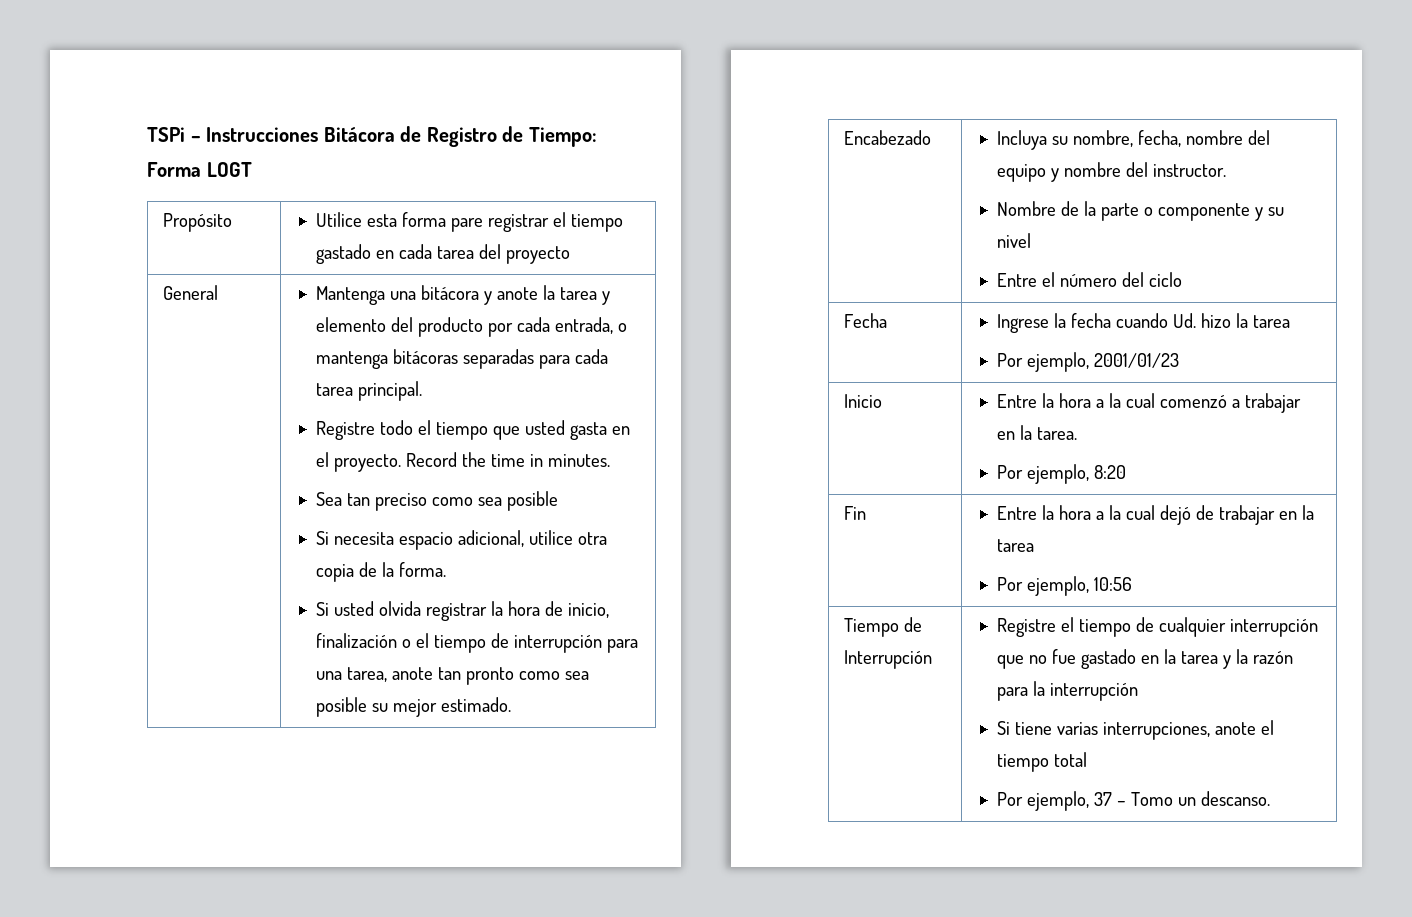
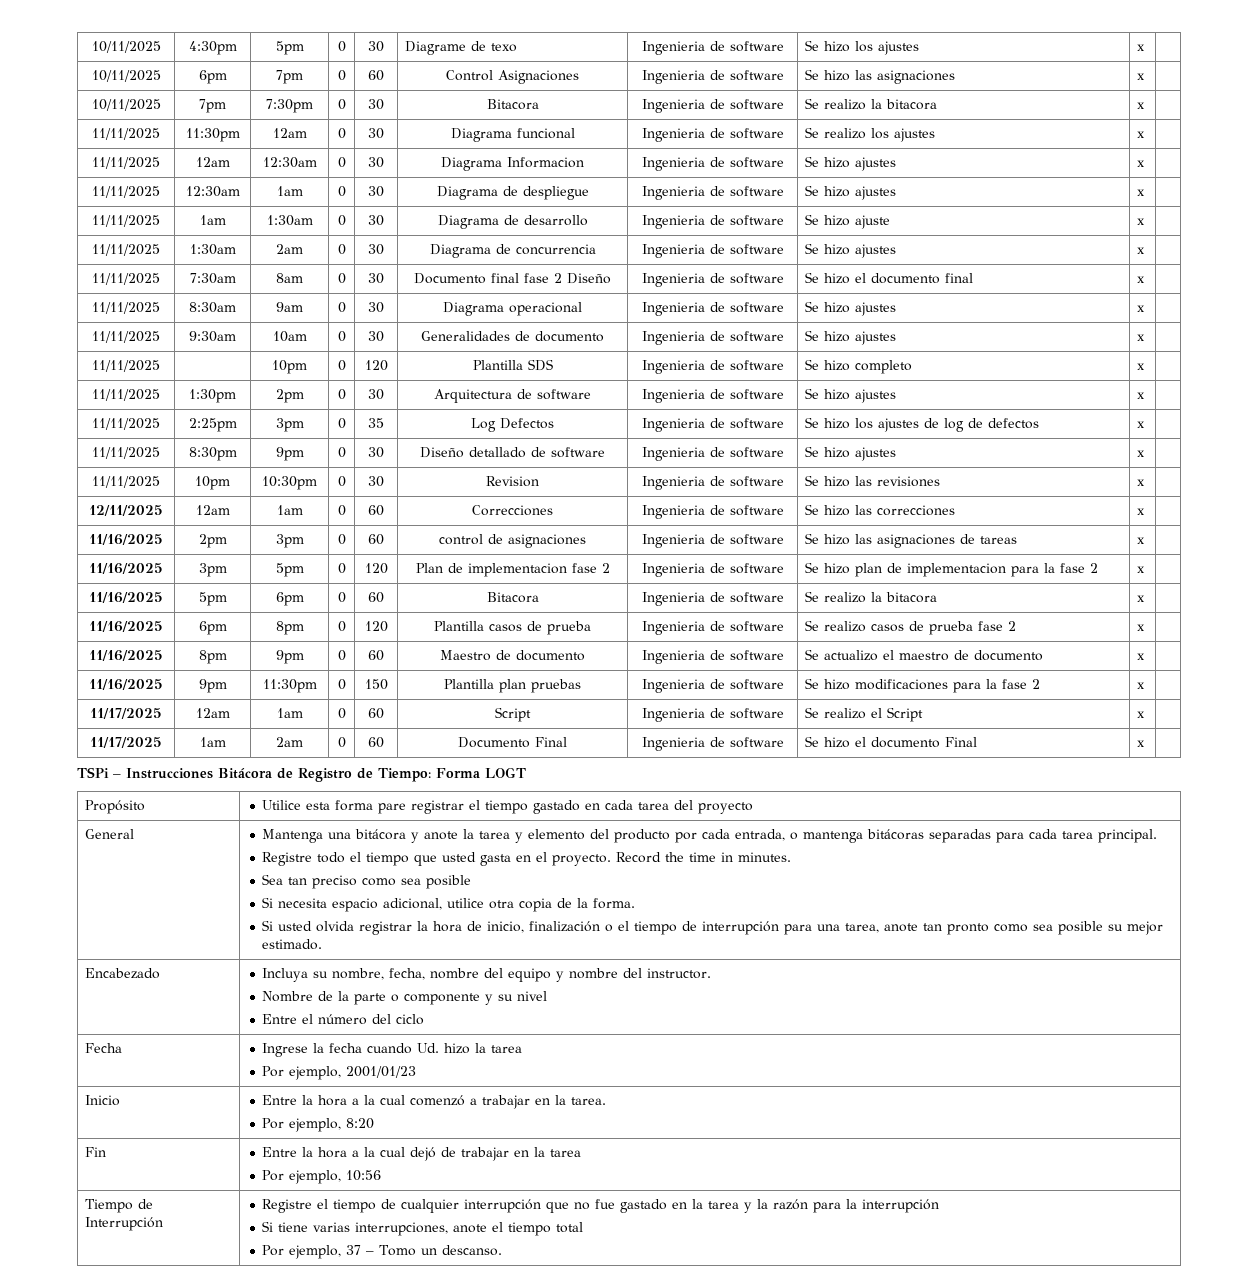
(147, 134) none -> [91,41,161,53] [188,41,237,55] [275,41,304,55] [337,41,346,52] [368,41,384,52] [404,41,517,55] [641,41,784,55] [804,40,919,55] [1136,44,1145,51] [91,70,161,82] [198,70,227,84] [276,70,303,84] [337,70,346,81] [368,70,384,81] [446,70,579,84] [641,70,784,84] [804,69,955,84] [1136,73,1145,80] [91,99,161,111] [199,99,226,113] [266,99,313,113] [337,99,346,110] [368,99,384,110] [486,99,539,110] [641,99,784,113] [804,98,937,110] [1136,102,1145,109] [92,128,160,140] [185,128,240,142] [272,128,307,138] [337,128,346,139] [368,128,384,139] [450,128,575,142] [641,128,784,142] [804,127,935,142] [1136,131,1145,138] [92,157,160,169] [195,157,230,167] [262,157,317,168] [337,157,346,168] [368,157,384,168] [441,157,584,171] [641,157,784,171] [804,156,896,171] [1136,160,1145,167] [92,186,160,198] [185,186,240,197] [276,186,303,196] [337,186,346,197] [368,186,384,197] [436,186,589,200] [641,186,784,200] [804,185,896,200] [1136,189,1145,196] [92,215,160,227] [199,215,226,225] [266,215,313,226] [337,215,346,226] [368,215,384,226] [437,215,588,229] [641,215,784,229] [804,214,890,229] [1136,218,1145,225] [92,244,160,256] [189,244,236,255] [276,244,303,254] [337,244,346,255] [368,244,384,255] [429,244,596,258] [641,244,784,258] [804,243,896,258] [1136,247,1145,254] [92,273,160,285] [189,273,236,284] [276,273,303,283] [337,273,346,284] [368,273,384,284] [414,273,611,284] [641,273,784,287] [804,272,973,284] [1136,276,1145,283] [92,302,160,314] [189,302,236,313] [276,302,303,312] [337,302,346,313] [368,302,384,313] [443,302,582,316] [641,302,784,316] [804,301,896,316] [1136,305,1145,312] [92,331,160,343] [189,331,236,342] [272,331,307,342] [337,331,346,342] [368,331,384,342] [421,331,604,342] [641,331,784,345] [804,330,896,345] [1136,334,1145,341] [92,360,160,372] [272,360,307,374] [337,360,346,371] [364,360,388,371] [472,359,553,371] [641,360,784,374] [804,359,912,374] [1136,363,1145,370] [92,389,160,401] [189,389,236,403] [275,389,304,403] [337,389,346,400] [368,389,384,400] [434,389,591,403] [641,389,784,403] [804,388,896,403] [1136,392,1145,399] [92,418,160,430] [188,418,237,432] [275,418,304,432] [337,418,346,429] [368,418,384,428] [471,418,554,432] [641,418,784,432] [804,417,1039,432] [1136,421,1145,428] [92,447,160,459] [188,447,237,461] [275,447,304,461] [337,447,346,458] [368,447,384,458] [420,447,605,458] [641,447,784,461] [804,446,896,461] [1136,450,1145,457] [92,476,160,488] [195,476,230,490] [262,476,317,490] [337,476,346,487] [368,476,384,487] [486,476,539,487] [641,476,784,490] [804,475,940,487] [1136,479,1145,486] [89,505,163,516] [195,505,230,515] [276,505,303,515] [337,505,346,516] [368,505,384,516] [472,505,553,516] [641,505,784,519] [804,504,955,516] [1136,508,1145,515] [89,534,163,545] [198,534,227,548] [275,534,304,548] [337,534,346,545] [368,534,384,545] [439,534,586,548] [641,534,784,548] [804,533,1017,548] [1136,537,1145,544] [89,563,163,574] [198,563,227,577] [275,563,304,577] [337,563,346,574] [364,563,388,574] [415,563,610,577] [641,563,784,577] [804,562,1098,577] [1136,566,1145,573] [89,592,163,603] [198,592,227,606] [275,592,304,606] [337,592,346,603] [368,592,384,603] [486,592,539,603] [641,592,784,606] [804,591,937,603] [1136,595,1145,602] [89,621,163,632] [198,621,227,635] [275,621,304,635] [337,621,346,632] [364,621,388,632] [434,621,591,635] [641,621,784,635] [804,620,1016,635] [1136,624,1145,631] [89,650,163,661] [198,650,227,664] [275,650,304,664] [337,650,346,661] [368,650,384,661] [440,650,585,661] [641,650,784,664] [804,649,1043,661] [1136,653,1145,660] [89,679,163,690] [198,679,227,693] [262,679,317,693] [337,679,346,690] [364,679,388,690] [444,679,581,693] [641,679,784,693] [804,678,1040,693] [1136,682,1145,689] [90,708,162,719] [195,708,230,718] [276,708,303,718] [337,708,346,719] [368,708,384,719] [495,707,531,722] [641,708,784,722] [804,707,923,722] [1136,711,1145,718] [90,737,162,748] [199,737,226,747] [276,737,303,747] [337,737,346,748] [368,737,384,748] [458,737,567,748] [641,737,784,751] [804,736,977,748] [1136,740,1145,747] 10/11/2025 | 4:30pm | 5pm | 0 | 30 | Diagrame de texo | Ingenieria de software | Se hizo los ajustes | x | // 10/11/2025 | 6pm | 7pm | 0 | 60 | Control Asignaciones | Ingenieria de software | Se hizo las asignaciones | x | // 10/11/2025 | 7pm | 7:30pm | 0 | 30 | Bitacora | Ingenieria de software | Se realizo la bitacora | x | // 11/11/2025 | 11:30pm | 12am | 0 | 30 | Diagrama funcional | Ingenieria de software | Se realizo los ajustes | x | // 11/11/2025 | 12am | 12:30am | 0 | 30 | Diagrama Informacion | Ingenieria de software | Se hizo ajustes | x | // 11/11/2025 | 12:30am | 1am | 0 | 30 | Diagrama de despliegue | Ingenieria de software | Se hizo ajustes | x | // 11/11/2025 | 1am | 1:30am | 0 | 30 | Diagrama de desarrollo | Ingenieria de software | Se hizo ajuste | x | // 11/11/2025 | 1:30am | 2am | 0 | 30 | Diagrama de concurrencia | Ingenieria de software | Se hizo ajustes | x | // 11/11/2025 | 7:30am | 8am | 0 | 30 | Documento final fase 2 Diseño | Ingenieria de software | Se hizo el documento final | x | // 11/11/2025 | 8:30am | 9am | 0 | 30 | Diagrama operacional | Ingenieria de software | Se hizo ajustes | x | // 11/11/2025 | 9:30am | 10am | 0 | 30 | Generalidades de documento | Ingenieria de software | Se hizo ajustes | x | // 11/11/2025 | | 10pm | 0 | 120 | Plantilla SDS | Ingenieria de software | Se hizo completo | x | // 11/11/2025 | 1:30pm | 2pm | 0 | 30 | Arquitectura de software | Ingenieria de software | Se hizo ajustes | x | // 11/11/2025 | 2:25pm | 3pm | 0 | 35 | Log Defectos | Ingenieria de software | Se hizo los ajustes de log de defectos | x | // 11/11/2025 | 8:30pm | 9pm | 0 | 30 | Diseño detallado de software | Ingenieria de software | Se hizo ajustes | x | // 11/11/2025 | 10pm | 10:30pm | 0 | 30 | Revision | Ingenieria de software | Se hizo las revisiones | x | // 12/11/2025 | 12am | 1am | 0 | 60 | Correcciones | Ingenieria de software | Se hizo las correcciones | x | // 11/16/2025 | 2pm | 3pm | 0 | 60 | control de asignaciones | Ingenieria de software | Se hizo las asignaciones de tareas | x | // 11/16/2025 | 3pm | 5pm | 0 | 120 | Plan de implementacion fase 2 | Ingenieria de software | Se hizo plan de implementacion para la fase 2 | x | // 11/16/2025 | 5pm | 6pm | 0 | 60 | Bitacora | Ingenieria de software | Se realizo la bitacora | x | // 11/16/2025 | 6pm | 8pm | 0 | 120 | Plantilla casos de prueba | Ingenieria de software | Se realizo casos de prueba fase 2 | x | // 11/16/2025 | 8pm | 9pm | 0 | 60 | Maestro de documento | Ingenieria de software | Se actualizo el maestro de documento | x | // 11/16/2025 | 9pm | 11:30pm | 0 | 150 | Plantilla plan pruebas | Ingenieria de software | Se hizo modificaciones para la fase 2 | x | // 11/17/2025 | 12am | 1am | 0 | 60 | Script | Ingenieria de software | Se realizo el Script | x | // 11/17/2025 | 1am | 2am | 0 | 60 | Documento Final | Ingenieria de software | Se hizo el documento Final | x | //

